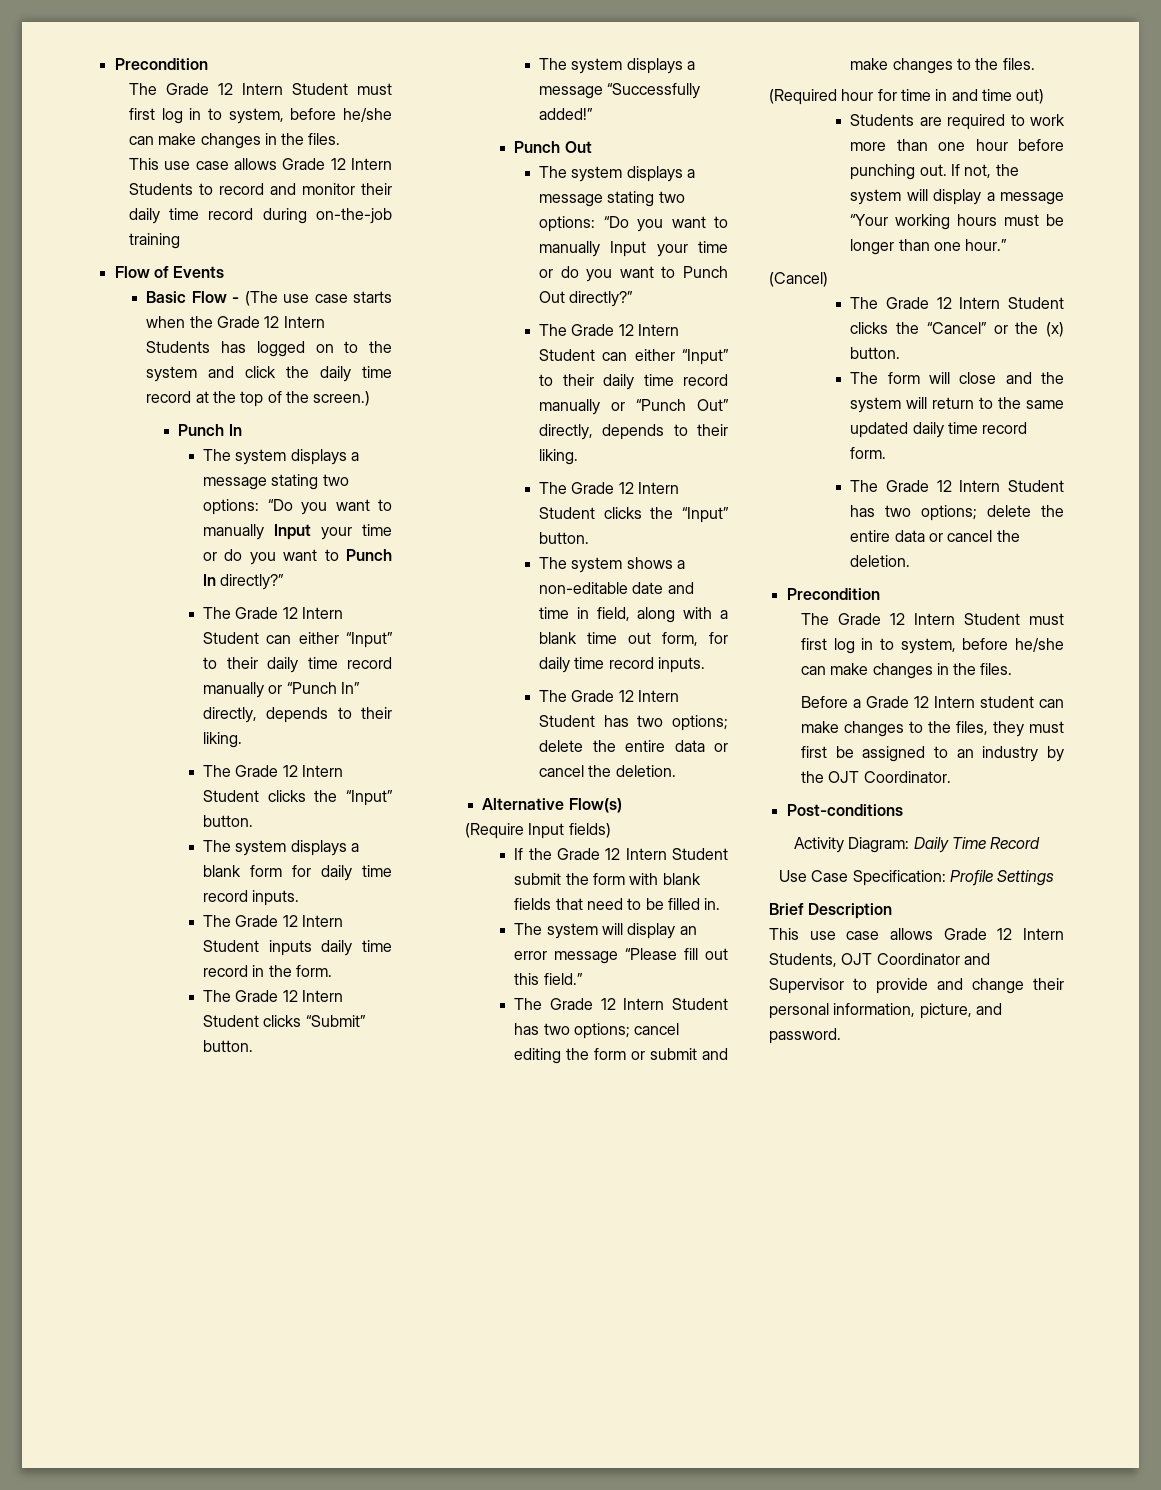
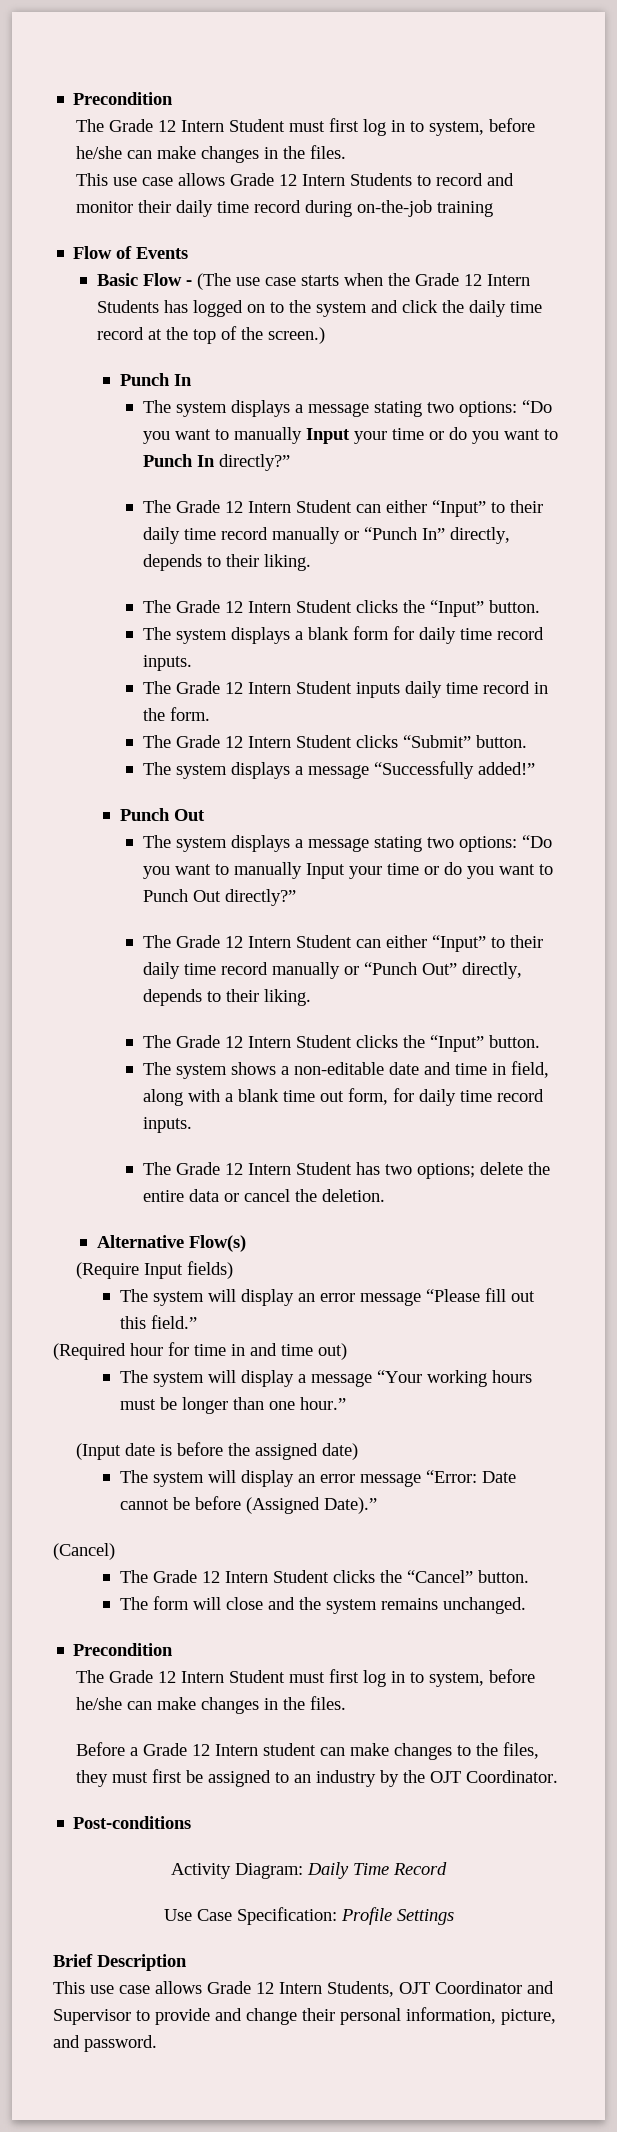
[514,848,728,860] [514,873,701,885] [514,898,721,910] // If the Grade 12 Intern Student submit the form with blank fields that need to be filled in. -> (234, 1270) none
[514,998,728,1010] [514,1023,680,1039] [514,1048,728,1064] [850,58,1035,74] // The Grade 12 Intern Student has two options; cancel editing the form or submit and make changes to the files. -> (197, 1322) none
[850,114,1065,130] [850,139,1064,151] [850,164,1019,180] Students are required to work more than one hour before punching out. If not, the -> [119,1370,148,1383] The
(1008, 245) none -> [76,1442,359,1460] [119,1470,516,1487] [119,1496,377,1514] // (Input date is before the assigned date) // The system will display an error message “Error: Date cannot be before (Assigned Date).”
[993,322,1064,337] or the (x) -> (473, 1576) none
[906,397,1064,409] [850,422,1028,438] [850,447,887,459] [850,480,1064,492] [850,505,1064,521] [850,530,1020,542] [850,555,911,567] will return to the same updated daily time record form. // The Grade 12 Intern Student has two options; delete the entire data or cancel the deletion. -> [380,1597,526,1614] remains unchanged.

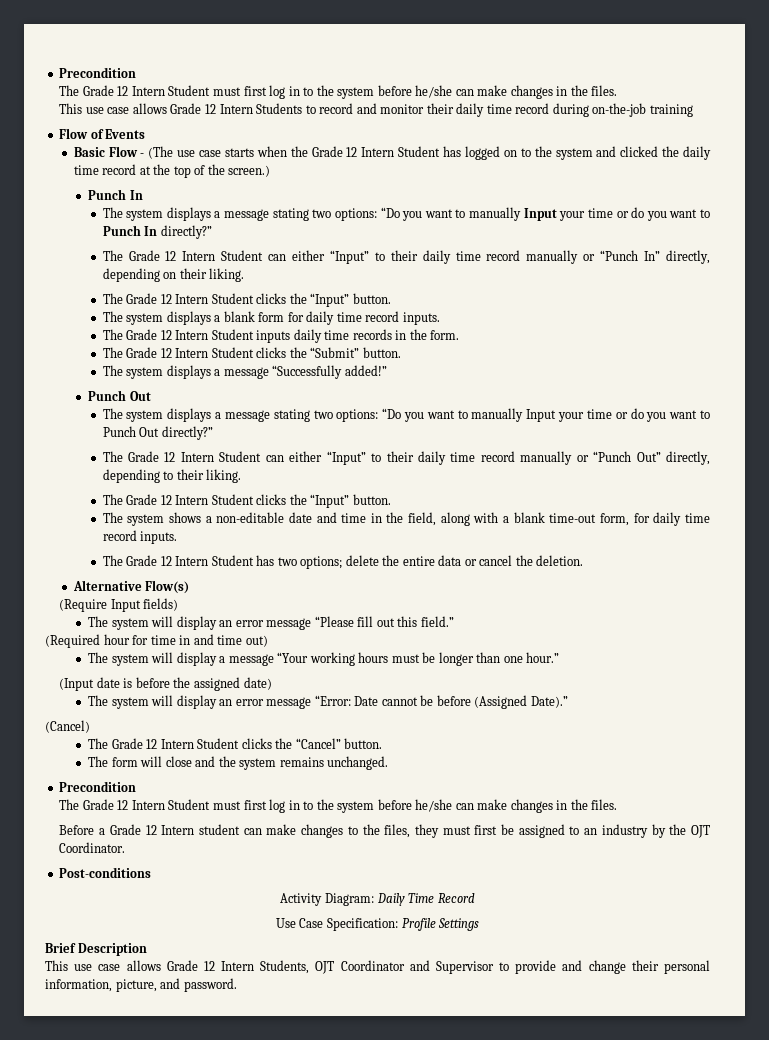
[429,121,485,136] system, -> [316,85,375,99] the system
[96,300,159,313] Students -> [398,146,441,157] Student
[401,300,438,313] click -> [620,146,659,157] clicked
[142,554,221,571] depends to -> [102,268,177,282] depending on
[482,681,530,694] record -> [352,329,392,340] records
(398, 741) none -> [289,347,307,358] the
[142,989,202,1006] depends -> [102,469,160,483] depending
(506, 1069) none -> [386,512,404,523] the
[282,1090,344,1102] time out -> [549,513,597,523] time-out
[429,1672,485,1687] system, -> [316,799,375,813] the system

